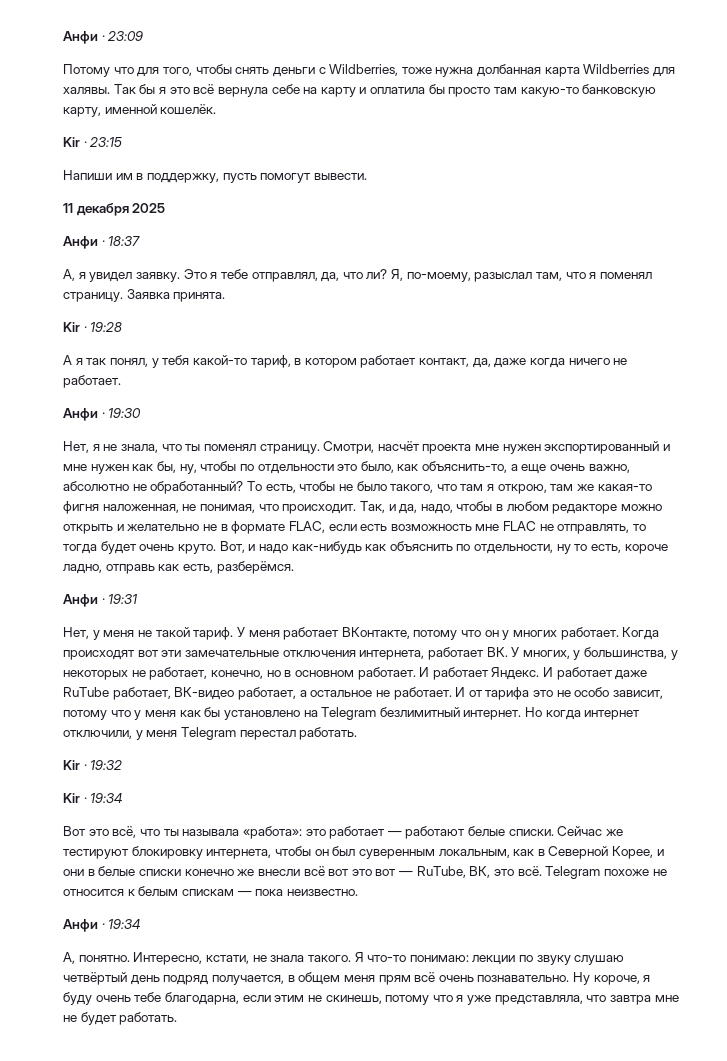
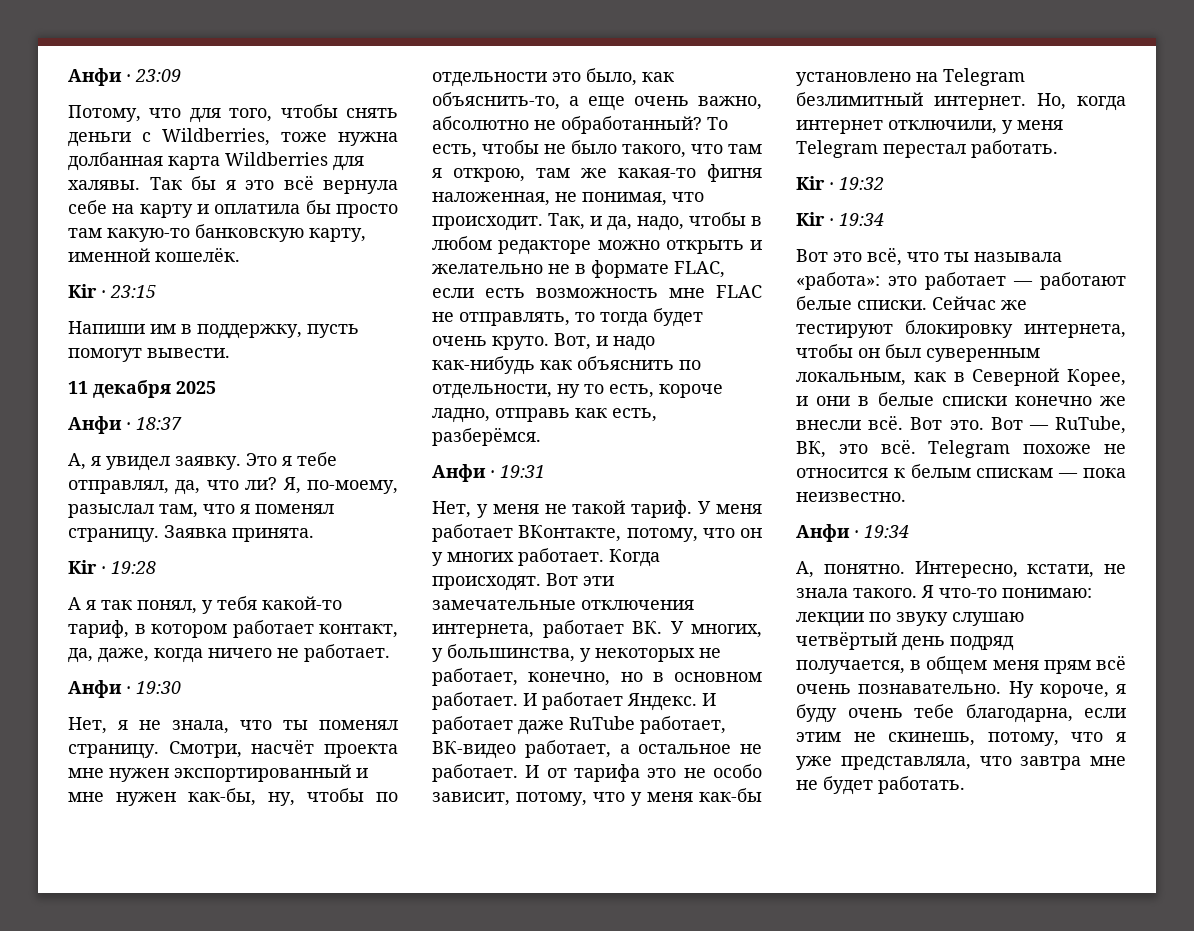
[63,64,110,77] Потому -> [68,105,141,122] Потому,
[494,358,527,368] даже -> [98,648,149,663] даже,
[132,461,176,473] как бы, -> [188,788,256,806] как-бы,
[413,630,458,640] потому -> [626,528,698,542] потому,
[63,650,159,660] происходят вот -> [432,573,578,591] происходят. Вот
[63,710,107,720] потому -> [516,792,587,806] потому,
[179,707,221,717] как бы -> [699,788,762,802] как-бы
[525,707,543,717] Но -> [1037,93,1066,110] Но,
[303,866,397,876] всё вот это вот -> [868,415,1023,430] всё. Вот это. Вот
[385,995,430,1005] потому -> [987,732,1059,746] потому,

